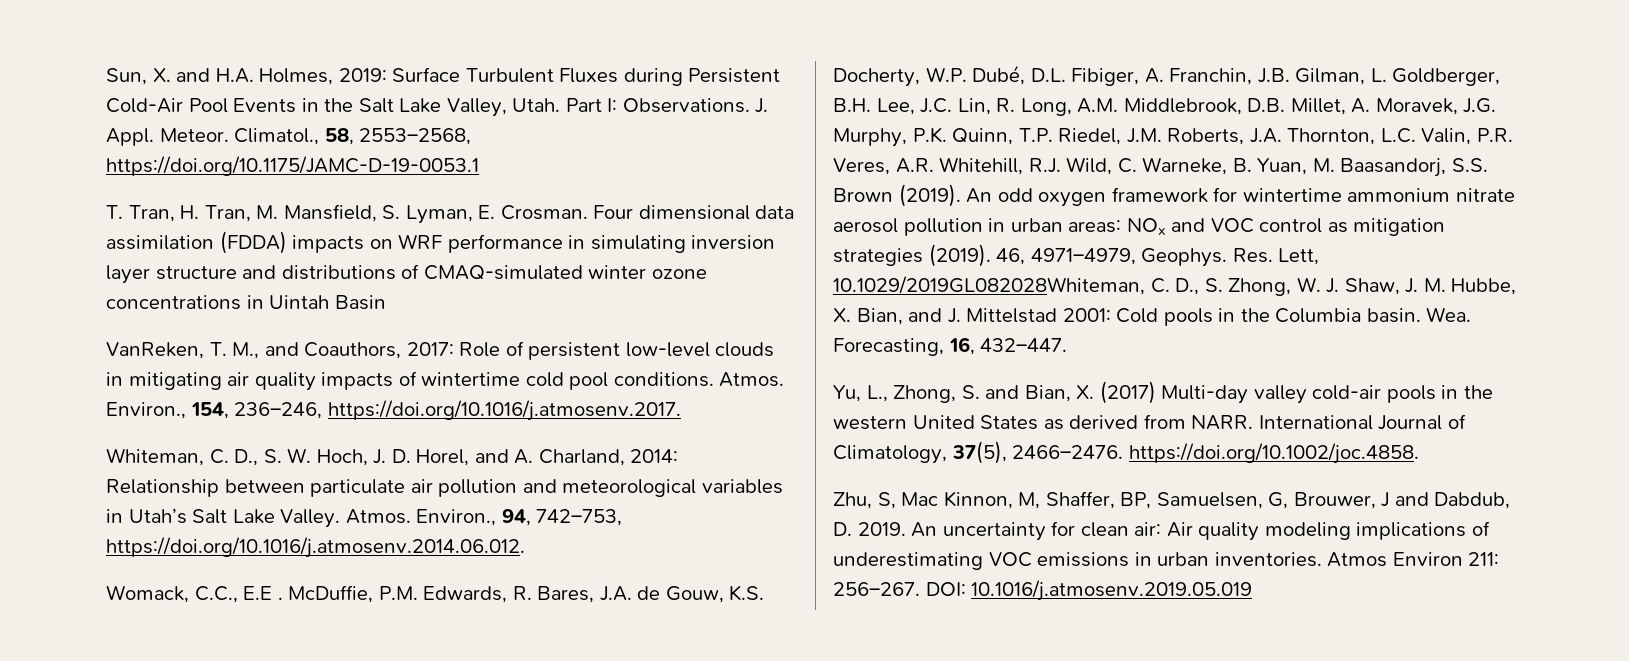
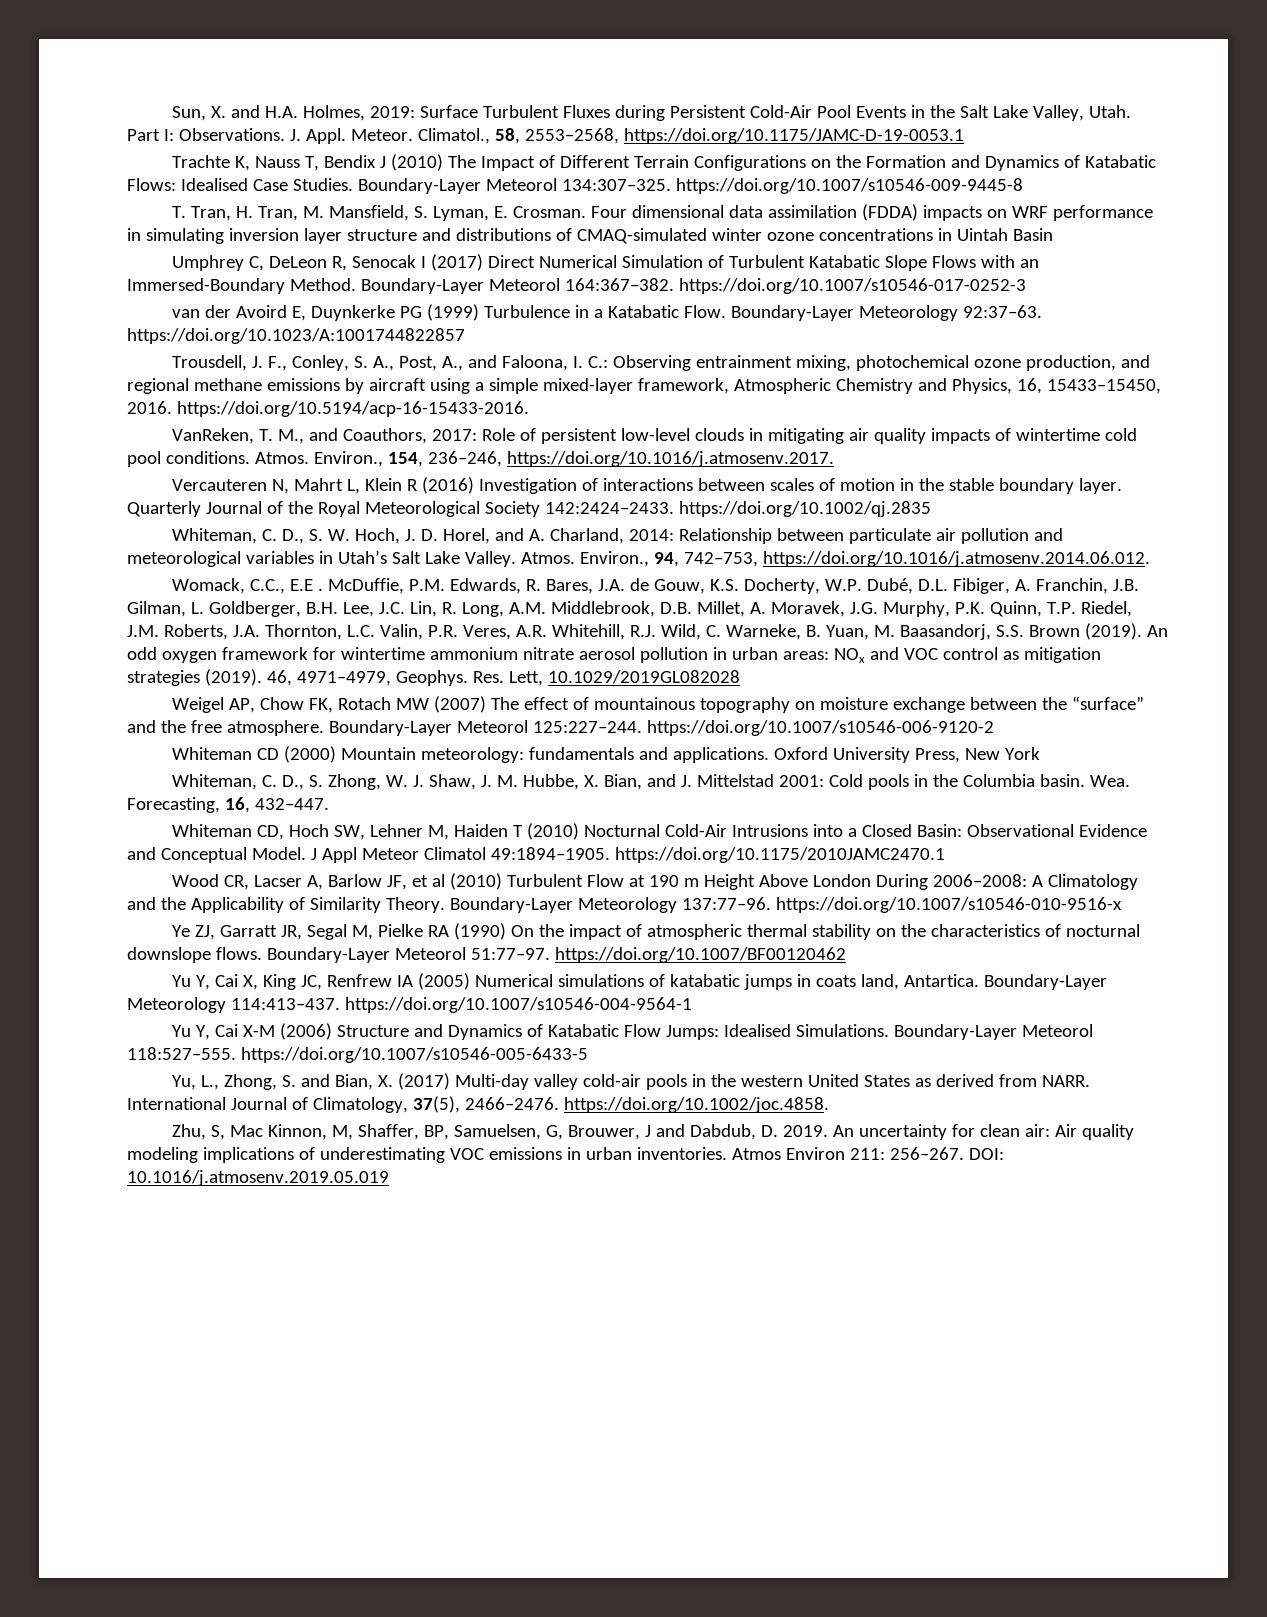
(479, 166) none -> [172,154,1157,171] [127,178,1023,194] // Trachte K, Nauss T, Bendix J (2010) The Impact of Different Terrain Configurations on the Formation and Dynamics of Katabatic Flows: Idealised Case Studies. Boundary-Layer Meteorol 134:307–325. https://doi.org/10.1007/s10546-009-9445-8
(386, 302) none -> [172,254,1040,271] [127,278,1026,294] [172,304,1043,321] [127,328,465,344] [172,355,1151,371] [127,378,1161,394] [127,401,529,417] // Umphrey C, DeLeon R, Senocak I (2017) Direct Numerical Simulation of Turbulent Katabatic Slope Flows with an Immersed-Boundary Method. Boundary-Layer Meteorol 164:367–382. https://doi.org/10.1007/s10546-017-0252-3 // van der Avoird E, Duynkerke PG (1999) Turbulence in a Katabatic Flow. Boundary-Layer Meteorology 92:37–63. https://doi.org/10.1023/A:1001744822857 // Trousdell, J. F., Conley, S. A., Post, A., and Faloona, I. C.: Observing entrainment mixing, photochemical ozone production, and regional methane emissions by aircraft using a simple mixed-layer framework, Atmospheric Chemistry and Physics, 16, 15433–15450, 2016. https://doi.org/10.5194/acp-16-15433-2016.
(681, 410) none -> [172,477,1123,494] [127,501,931,517] // Vercauteren N, Mahrt L, Klein R (2016) Investigation of interactions between scales of motion in the stable boundary layer. Quarterly Journal of the Royal Meteorological Society 142:2424–2433. https://doi.org/10.1002/qj.2835
[833,276,1145,295] 10.1029/2019GL082028Whiteman, -> [547,670,740,684] [172,696,1145,713] [127,720,994,736] [172,746,1041,763] [172,774,258,790] 10.1029/2019GL082028 // Weigel AP, Chow FK, Rotach MW (2007) The effect of mountainous topography on moisture exchange between the “surface” and the free atmosphere. Boundary-Layer Meteorol 125:227–244. https://doi.org/10.1007/s10546-006-9120-2 // Whiteman CD (2000) Mountain meteorology: fundamentals and applications. Oxford University Press, New York // Whiteman,
(1068, 345) none -> [172,823,1148,840] [127,847,945,863] [172,873,1139,890] [127,897,1122,913] [172,923,1141,940] [127,947,846,963] [172,973,1108,990] [127,997,692,1013] [172,1023,1094,1040] [127,1047,588,1063] // Whiteman CD, Hoch SW, Lehner M, Haiden T (2010) Nocturnal Cold-Air Intrusions into a Closed Basin: Observational Evidence and Conceptual Model. J Appl Meteor Climatol 49:1894–1905. https://doi.org/10.1175/2010JAMC2470.1 // Wood CR, Lacser A, Barlow JF, et al (2010) Turbulent Flow at 190 m Height Above London During 2006–2008: A Climatology and the Applicability of Similarity Theory. Boundary-Layer Meteorology 137:77–96. https://doi.org/10.1007/s10546-010-9516-x // Ye ZJ, Garratt JR, Segal M, Pielke RA (1990) On the impact of atmospheric thermal stability on the characteristics of nocturnal downslope flows. Boundary-Layer Meteorol 51:77–97. https://doi.org/10.1007/BF00120462 // Yu Y, Cai X, King JC, Renfrew IA (2005) Numerical simulations of katabatic jumps in coats land, Antartica. Boundary-Layer Meteorology 114:413–437. https://doi.org/10.1007/s10546-004-9564-1 // Yu Y, Cai X-M (2006) Structure and Dynamics of Katabatic Flow Jumps: Idealised Simulations. Boundary-Layer Meteorol 118:527–555. https://doi.org/10.1007/s10546-005-6433-5

